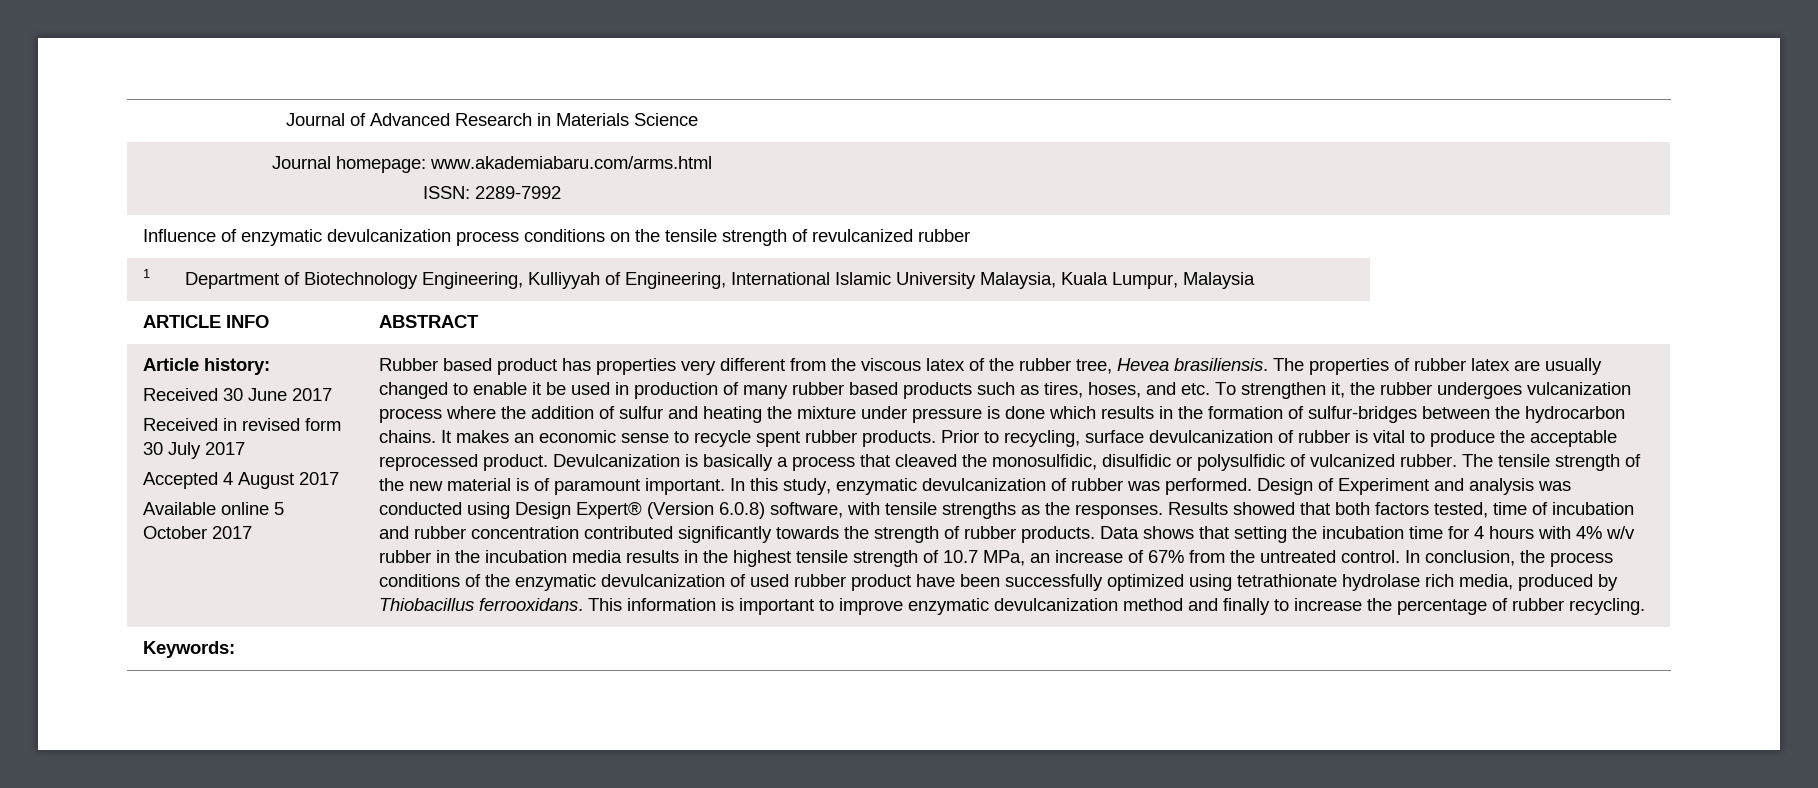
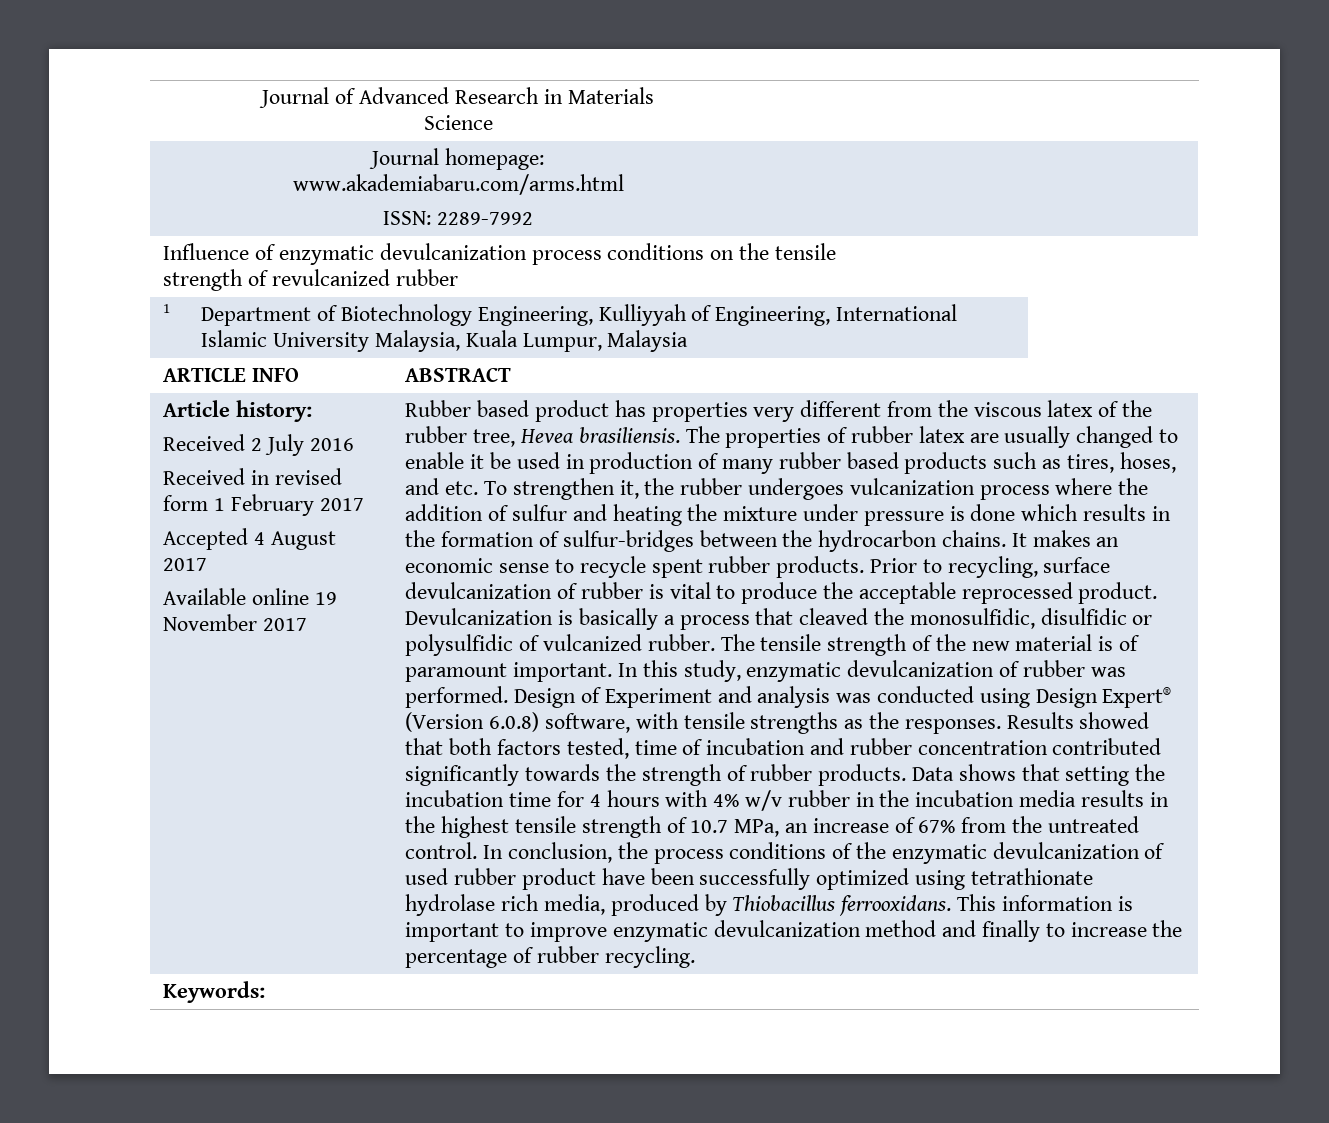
[223,388,333,401] 30 June 2017 -> [251,434,354,456] 2 July 2016
[143,442,202,459] 30 July -> [214,494,315,516] 1 February
[274,502,285,515] [143,526,208,539] 5 October -> [315,592,338,605] [163,614,258,631] 19 November

